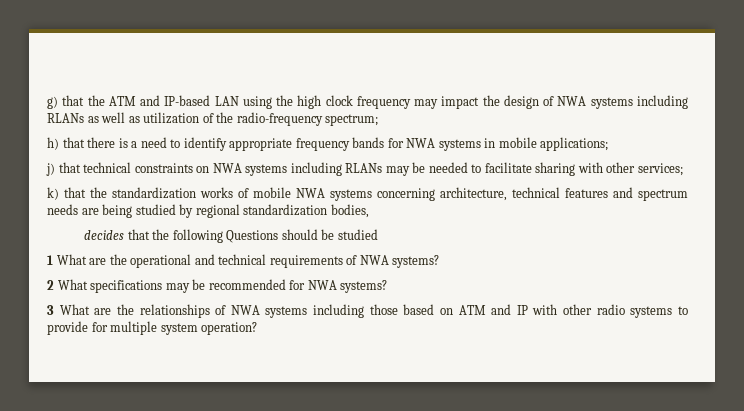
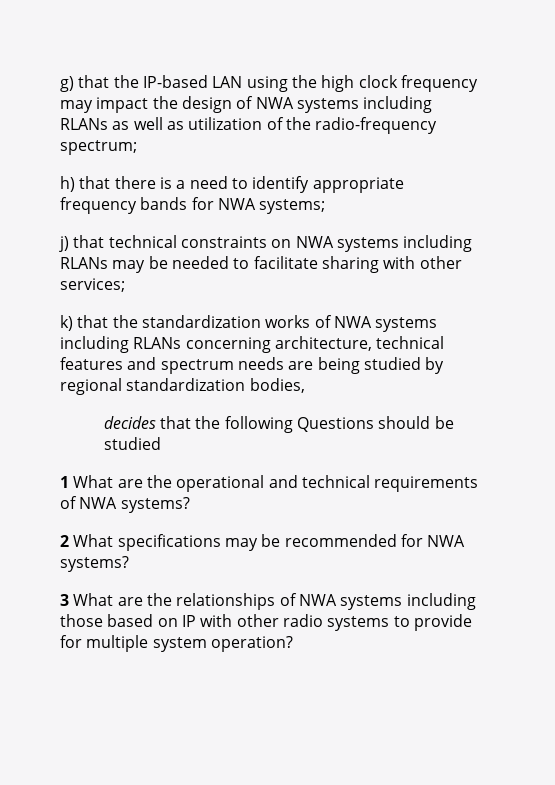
[108,95,161,106] ATM and -> (139, 81) none
[438,137,609,151] systems in mobile applications; -> [259,199,326,214] systems;
[253,187,372,201] mobile NWA systems -> [333,316,438,332] [60,336,182,353] NWA systems including RLANs
[458,304,512,315] ATM and -> (178, 622) none

